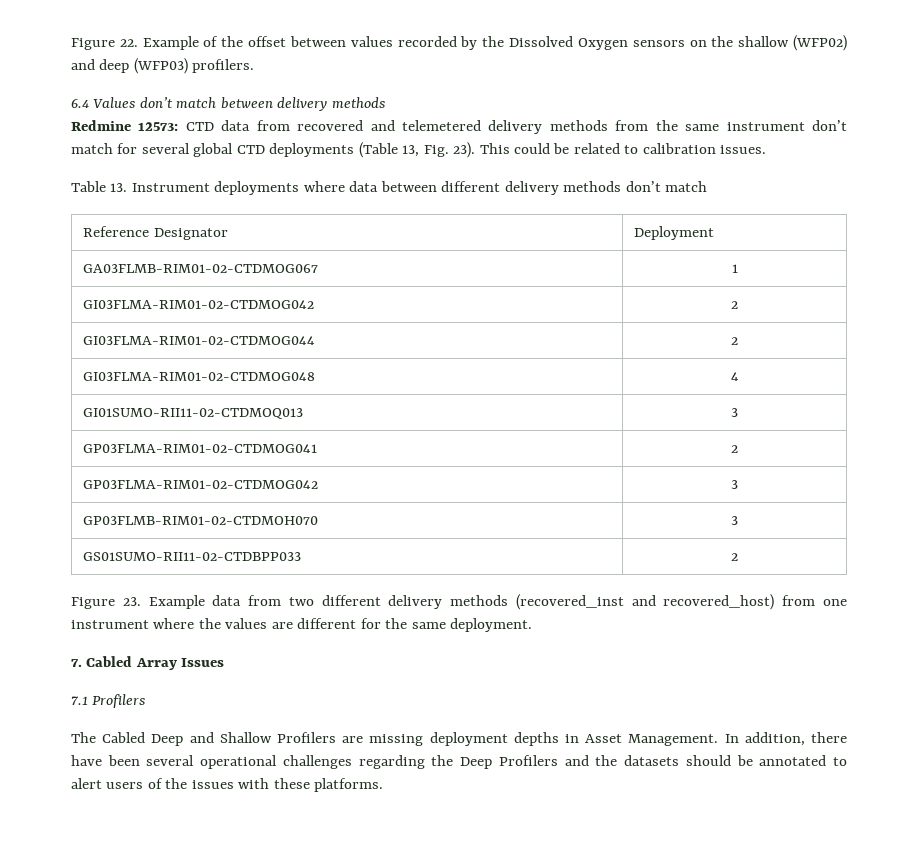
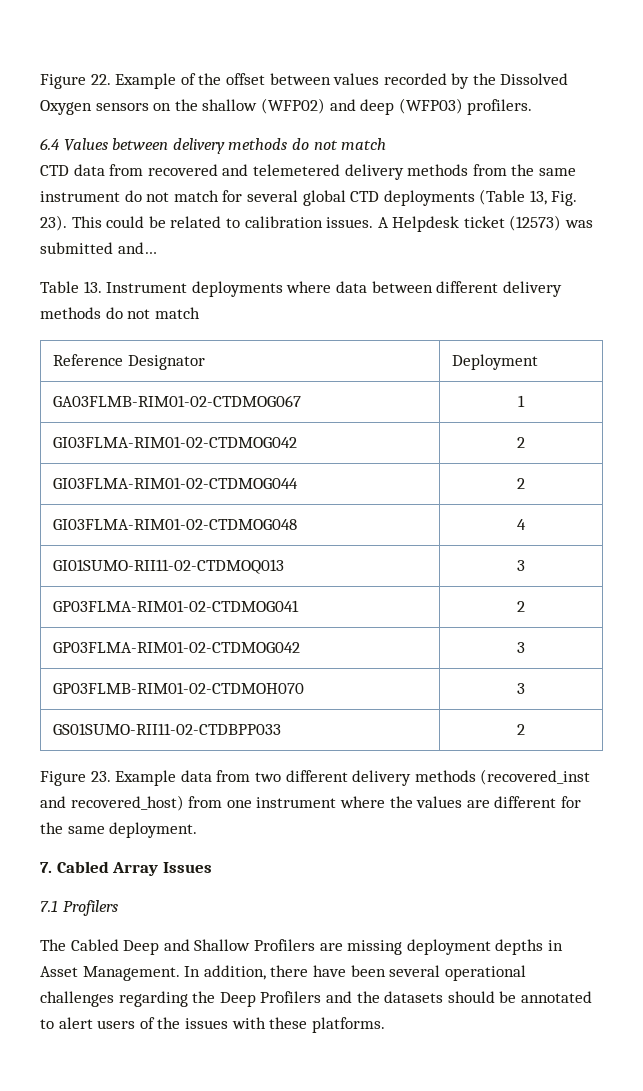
[139,97,217,108] don’t match -> (108, 144) none
[71,120,179,131] // Redmine 12573: -> [291,138,387,150] do not match //
[812,120,848,131] don’t -> [124,190,170,202] do not
(767, 149) none -> [377,215,594,232] [40,242,157,254] A Helpdesk ticket (12573) was submitted and…
[625,181,661,192] don’t -> [105,307,151,319] do not

